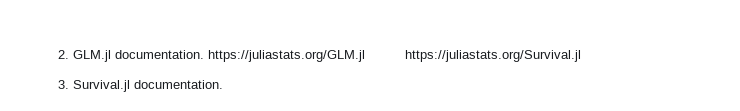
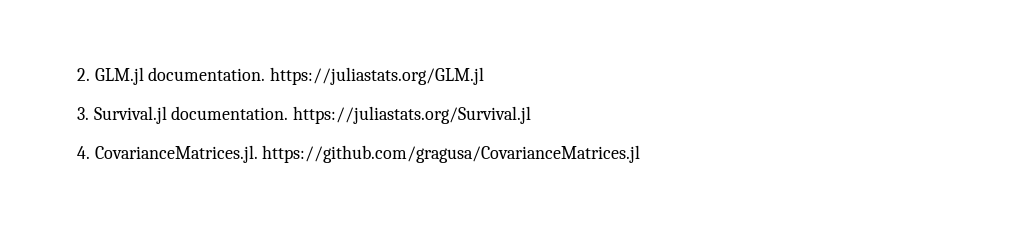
(581, 56) none -> [77,145,641,163] // 4. CovarianceMatrices.jl. https://github.com/gragusa/CovarianceMatrices.jl

